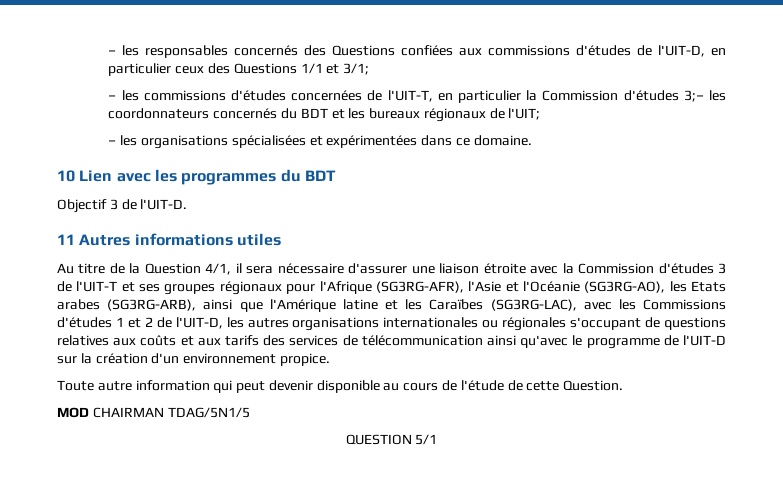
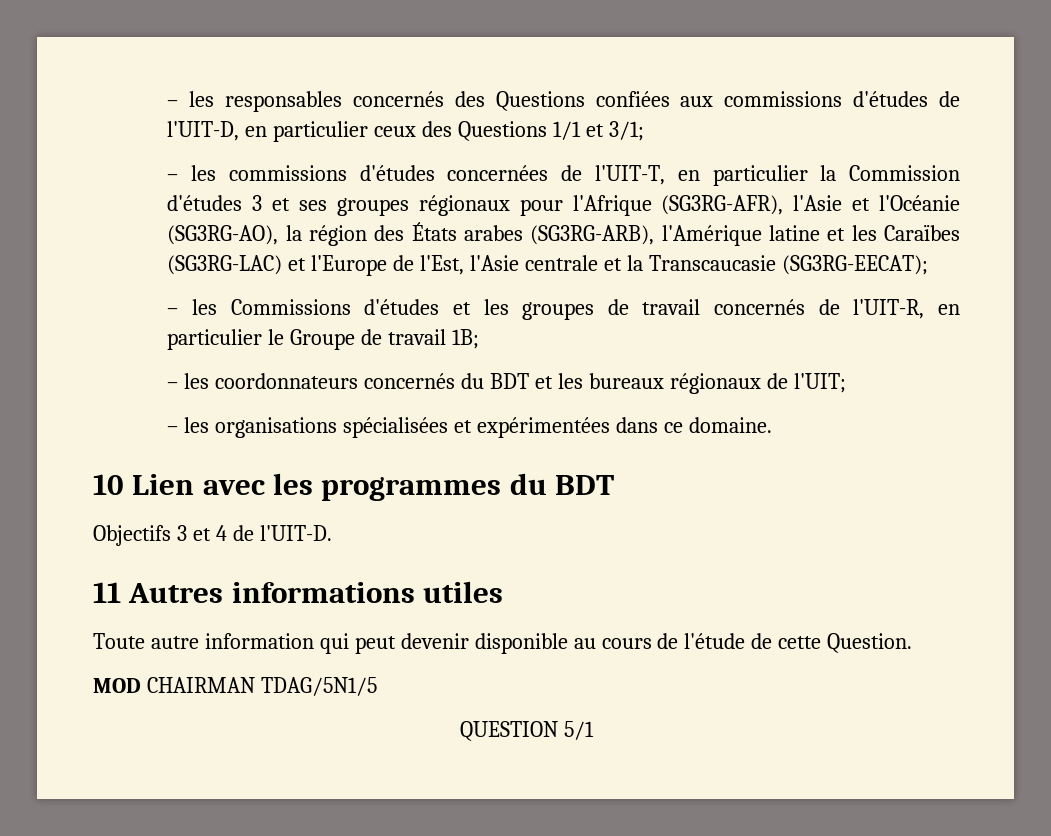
[683,90,704,102] 3;– -> [252,195,960,216] [167,222,961,246] [167,255,928,276] [167,299,960,320] [167,329,480,350] [167,382,179,389] 3 et ses groupes régionaux pour l'Afrique (SG3RG-AFR), l'Asie et l'Océanie (SG3RG-AO), la région des États arabes (SG3RG-ARB), l'Amérique latine et les Caraïbes (SG3RG-LAC) et l'Europe de l'Est, l'Asie centrale et la Transcaucasie (SG3RG-EECAT); // – les Commissions d'études et les groupes de travail concernés de l'UIT-R, en particulier le Groupe de travail 1B; // –
[57,199,118,213] Objectif 3 -> [93,525,227,546] Objectifs 3 et 4
[57,263,727,275] [57,281,726,295] [57,299,726,312] [57,317,726,331] [57,335,727,349] [57,353,330,366] // Au titre de la Question 4/1, il sera nécessaire d'assurer une liaison étroite avec la Commission d'études 3 de l'UIT-T et ses groupes régionaux pour l'Afrique (SG3RG-AFR), l'Asie et l'Océanie (SG3RG-AO), les Etats arabes (SG3RG-ARB), ainsi que l'Amérique latine et les Caraïbes (SG3RG-LAC), avec les Commissions d'études 1 et 2 de l'UIT-D, les autres organisations internationales ou régionales s'occupant de questions relatives aux coûts et aux tarifs des services de télécommunication ainsi qu'avec le programme de l'UIT-D sur la création d'un environnement propice. -> (504, 592) none

